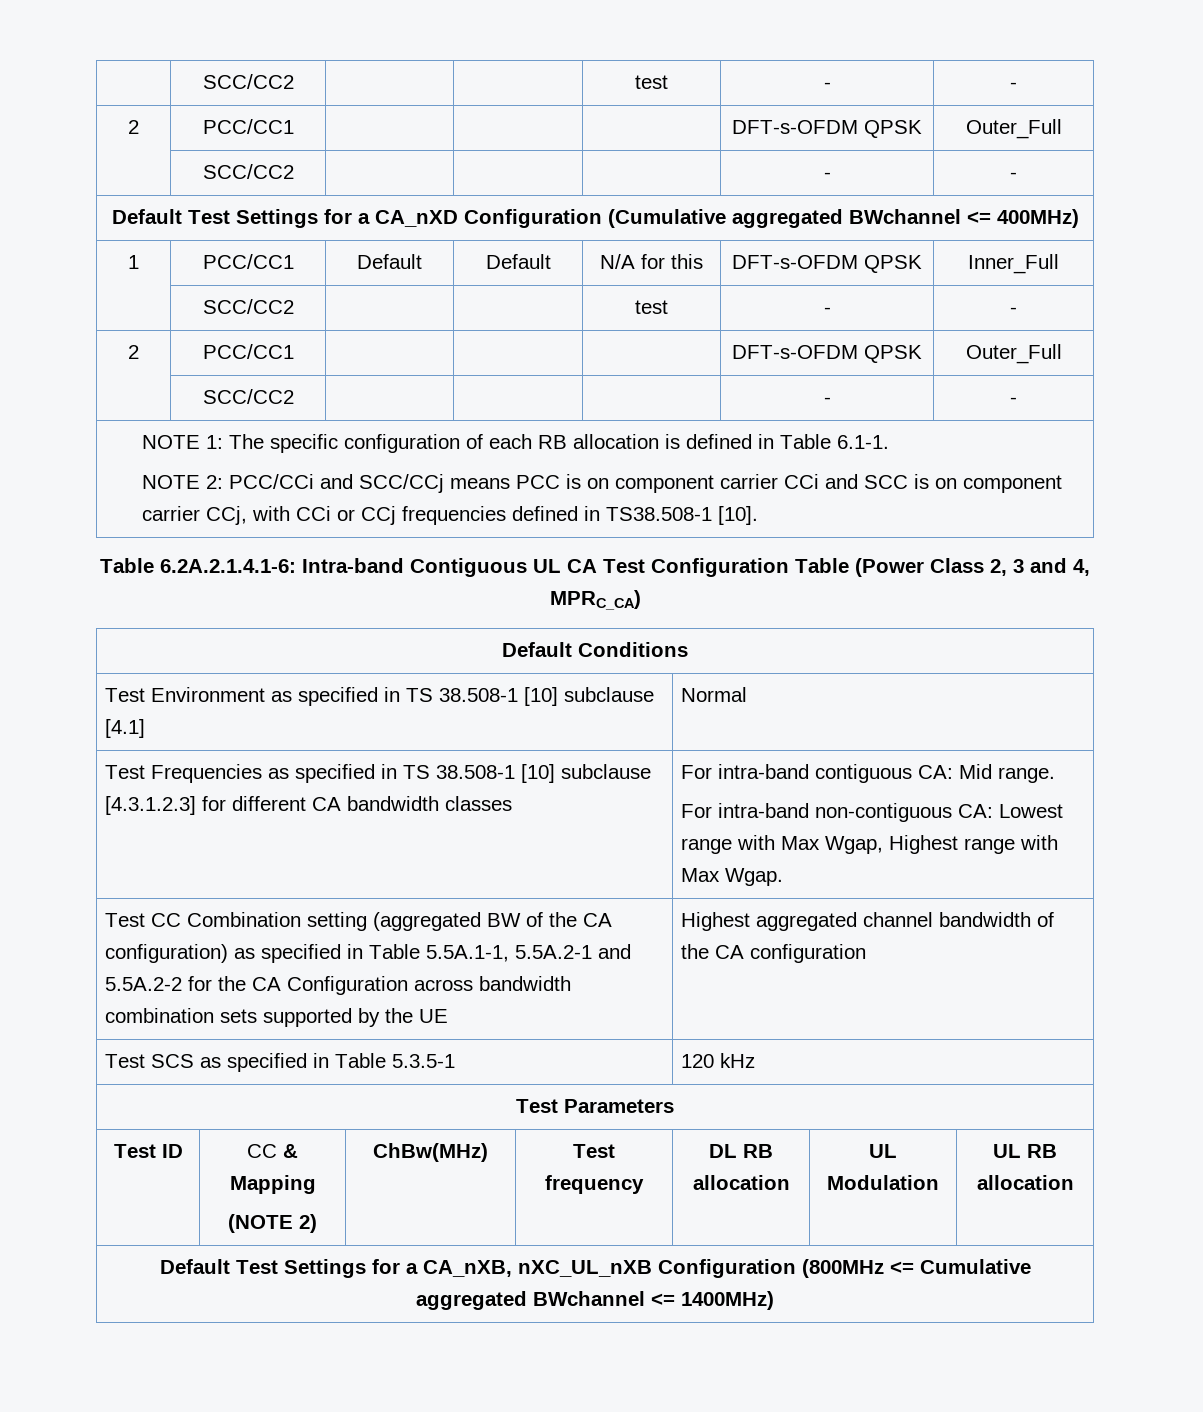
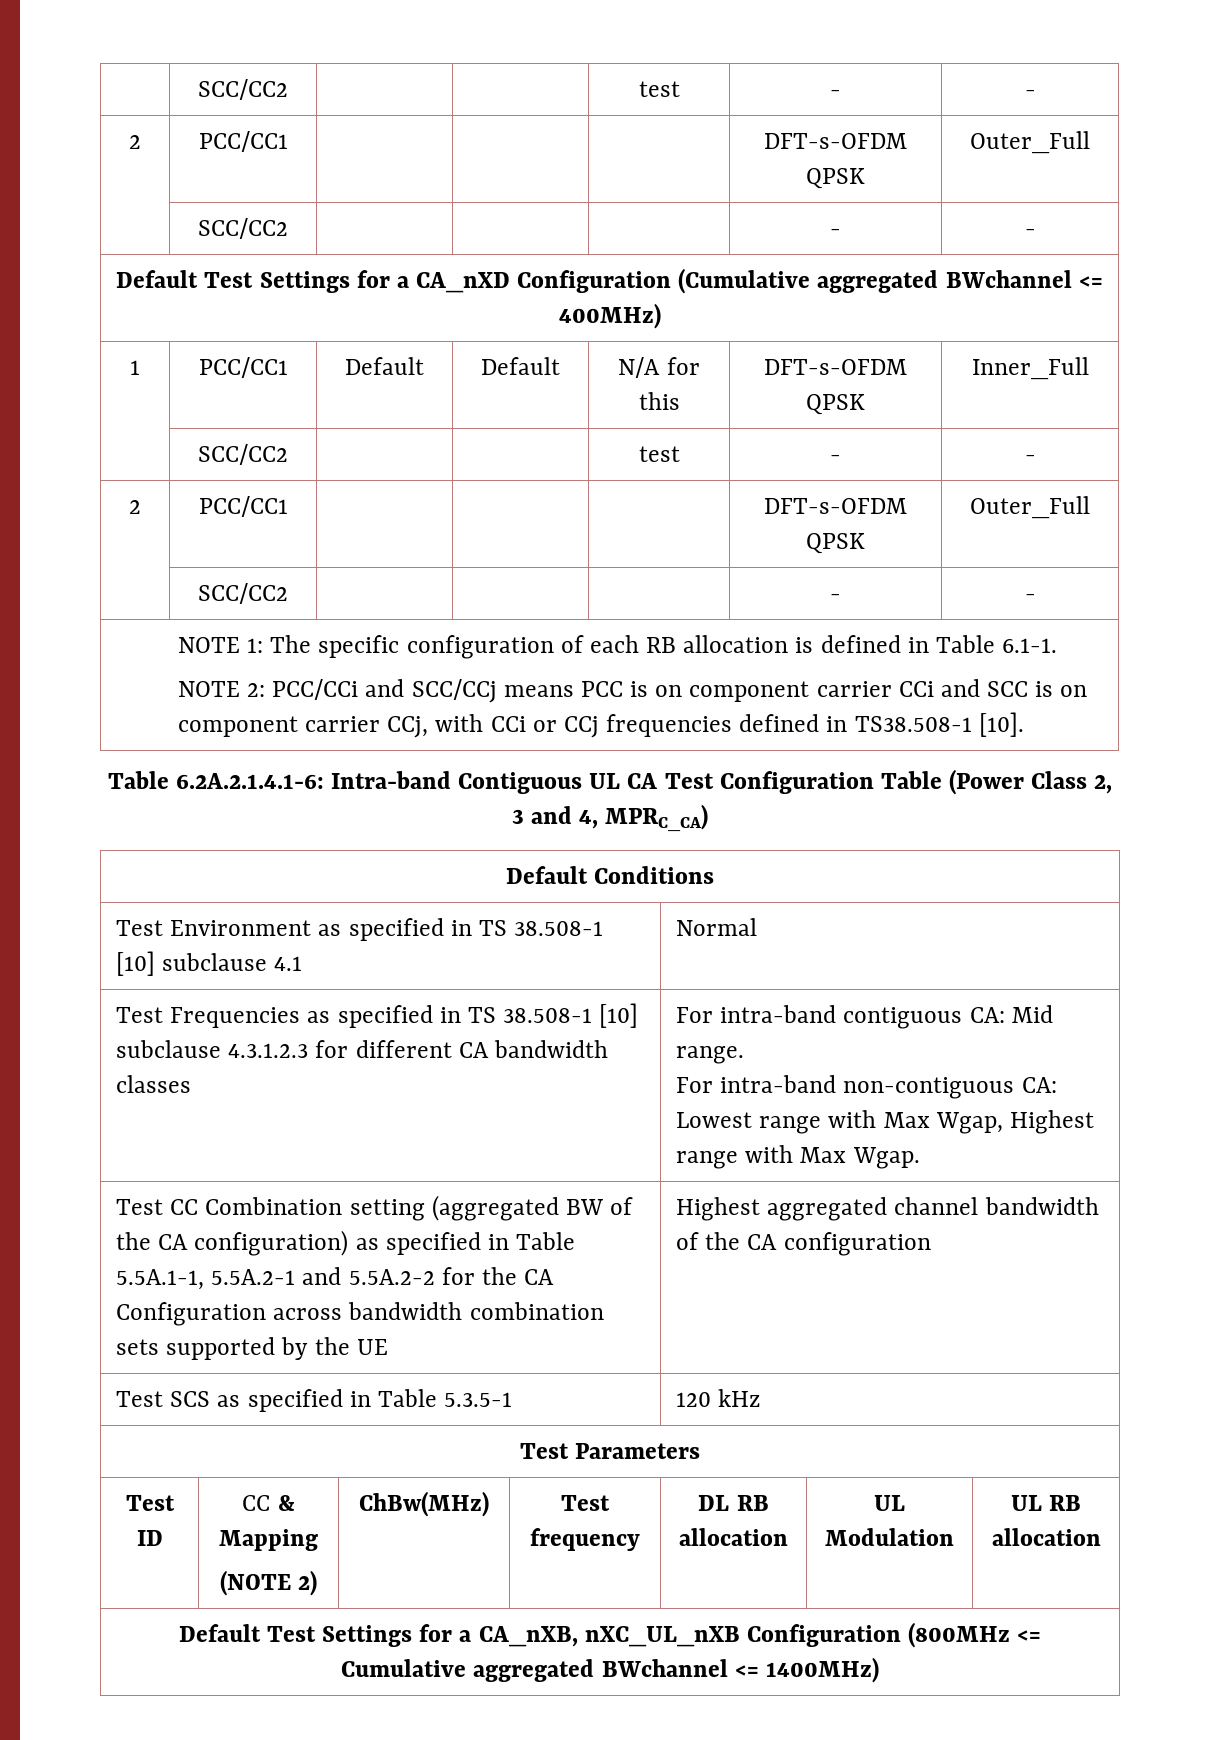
[105,719,146,738] [4.1] -> [274,956,303,971] 4.1
[105,796,197,815] [4.3.1.2.3] -> [228,1043,309,1058] 4.3.1.2.3

